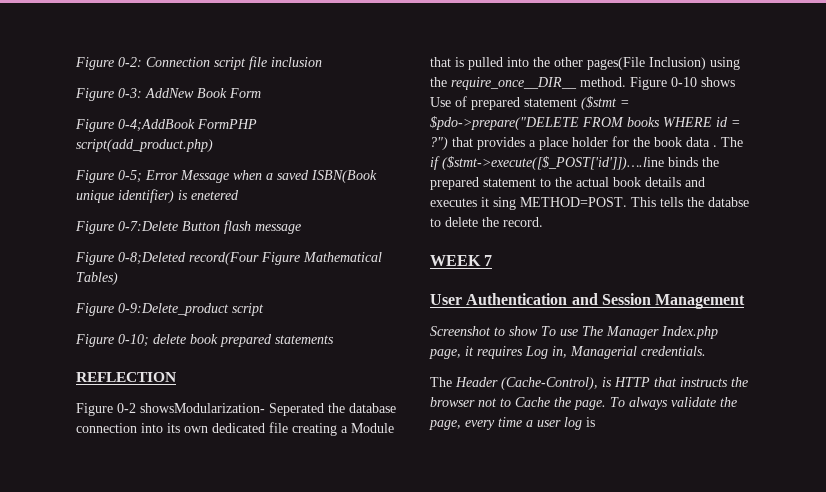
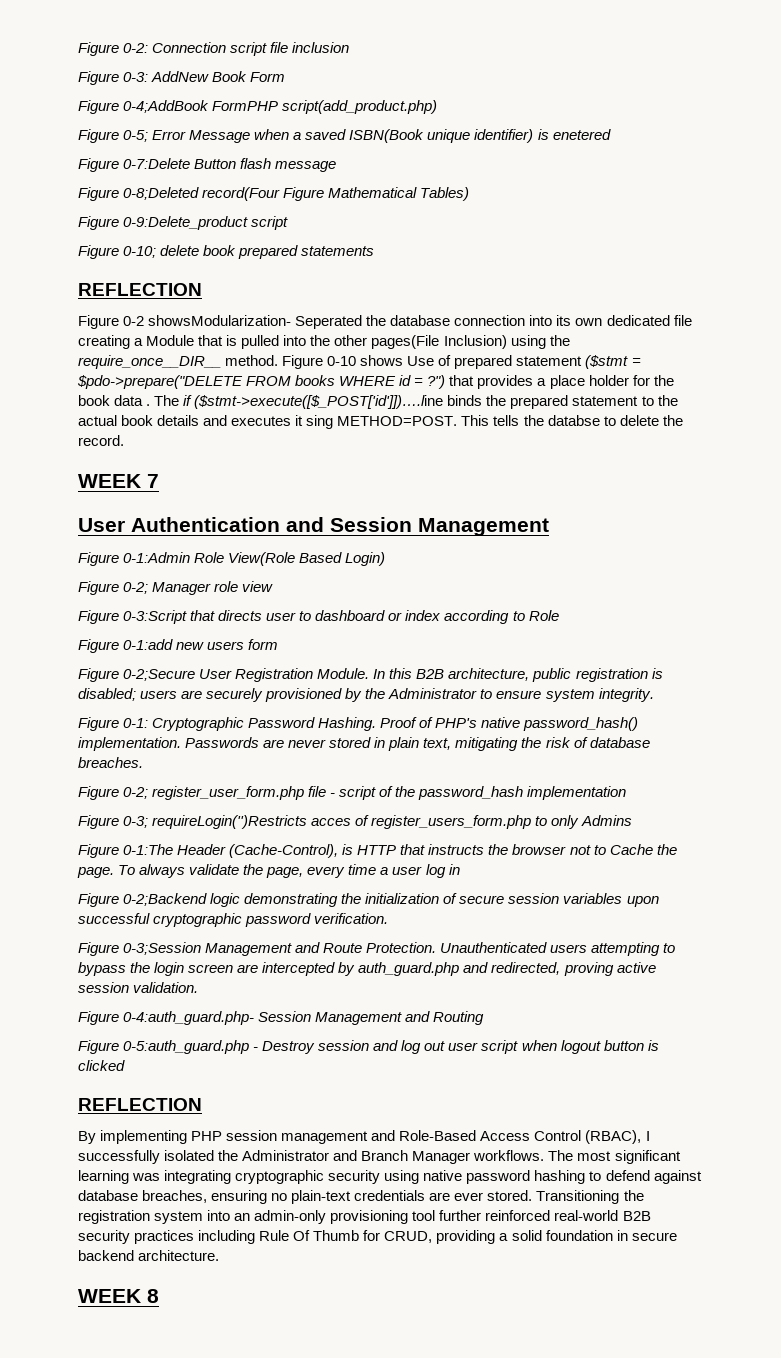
[430,326,718,339] [429,346,706,359] [430,377,452,387] Screenshot to show To use The Manager Index.php page, it requires Log in, Managerial credentials. // The -> [78,552,386,566] [78,581,274,595] [78,610,559,624] [78,639,279,653] [78,668,663,682] [78,688,654,702] [78,717,639,731] [78,737,650,751] [78,757,143,768] [78,786,627,800] [78,815,633,829] [78,844,174,858] Figure 0-1:Admin Role View(Role Based Login) // Figure 0-2; Manager role view // Figure 0-3:Script that directs user to dashboard or index according to Role // Figure 0-1:add new users form // Figure 0-2;Secure User Registration Module. In this B2B architecture, public registration is disabled; users are securely provisioned by the Administrator to ensure system integrity. // Figure 0-1: Cryptographic Password Hashing. Proof of PHP's native password_hash() implementation. Passwords are never stored in plain text, mitigating the risk of database breaches. // Figure 0-2; register_user_form.php file - script of the password_hash implementation // Figure 0-3; requireLogin('')Restricts acces of register_users_form.php to only Admins // Figure 0-1:The
[586,417,595,427] is -> [448,864,460,875] [78,893,659,907] [78,913,389,927] [78,942,676,956] [78,962,656,976] [78,982,199,993] [78,1011,485,1025] [78,1040,659,1054] [78,1060,125,1071] [78,1098,202,1111] [78,1130,650,1144] [78,1150,681,1164] [78,1170,702,1184] [78,1190,644,1204] [78,1210,651,1224] [78,1230,677,1244] [78,1250,220,1261] [78,1289,159,1303] in // Figure 0-2;Backend logic demonstrating the initialization of secure session variables upon successful cryptographic password verification. // Figure 0-3;Session Management and Route Protection. Unauthenticated users attempting to bypass the login screen are intercepted by auth_guard.php and redirected, proving active session validation. // Figure 0-4:auth_guard.php- Session Management and Routing // Figure 0-5:auth_guard.php - Destroy session and log out user script when logout button is clicked // REFLECTION // By implementing PHP session management and Role-Based Access Control (RBAC), I successfully isolated the Administrator and Branch Manager workflows. The most significant learning was integrating cryptographic security using native password hashing to defend against database breaches, ensuring no plain-text credentials are ever stored. Transitioning the registration system into an admin-only provisioning tool further reinforced real-world B2B security practices including Rule Of Thumb for CRUD, providing a solid foundation in secure backend architecture. // WEEK 8

